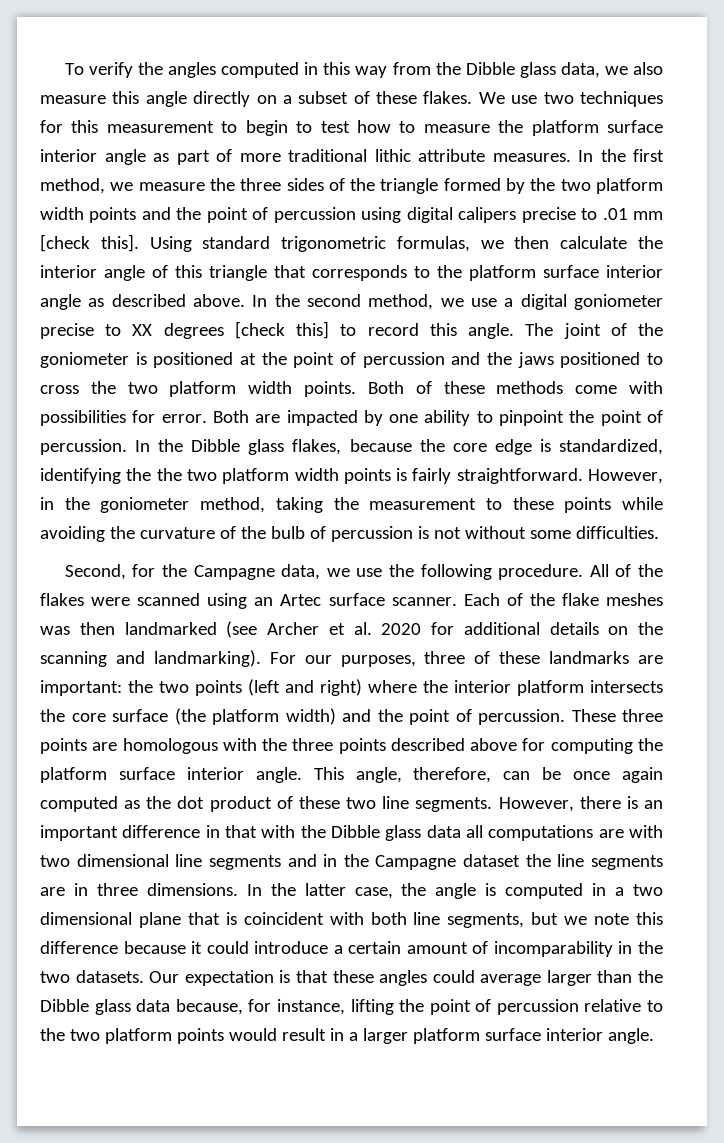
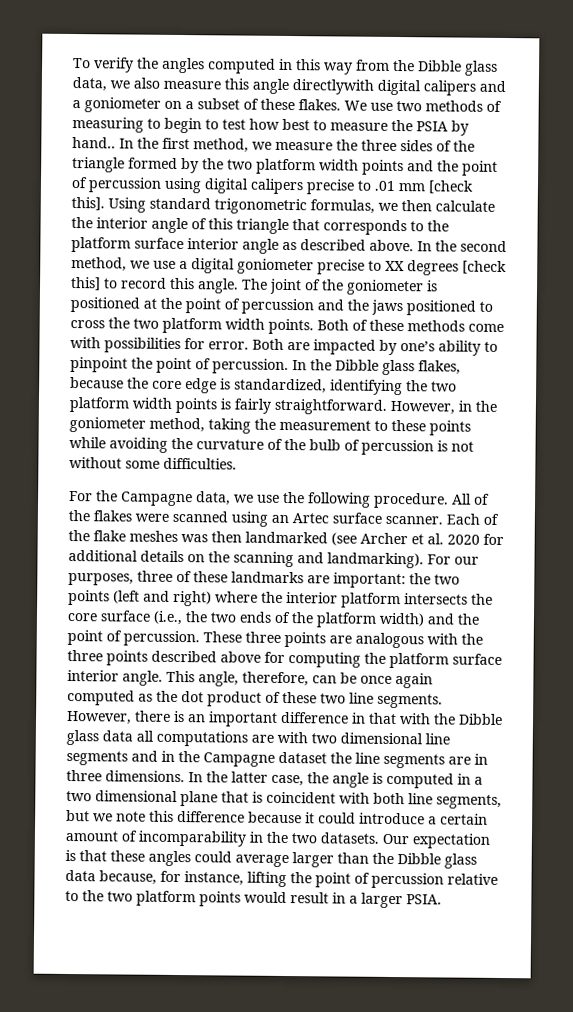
[193,91,251,107] directly -> [292,79,506,96] [72,97,161,113] directlywith digital calipers and a goniometer
[580,91,664,107] [40,120,214,133] techniques for this measurement -> [425,100,502,112] [72,117,144,133] methods of measuring
(391, 126) none -> [282,118,310,131] best
[531,120,664,136] [40,149,571,165] platform surface interior angle as part of more traditional lithic attribute measures. -> [416,120,469,136] [72,137,116,149] PSIA by hand..
[389,414,419,423] one -> [400,341,435,352] one’s
[156,468,182,481] the -> (428, 386) none
[64,564,156,580] Second, for -> [69,490,93,502] For
[174,708,206,725] (the -> [153,610,314,626] (i.e., the two ends of the
[122,738,218,754] homologous -> [355,632,424,649] analogous
[412,1028,654,1044] platform surface interior angle. -> [406,894,442,905] PSIA.

